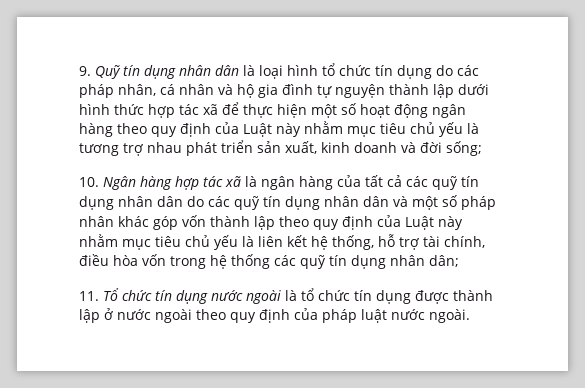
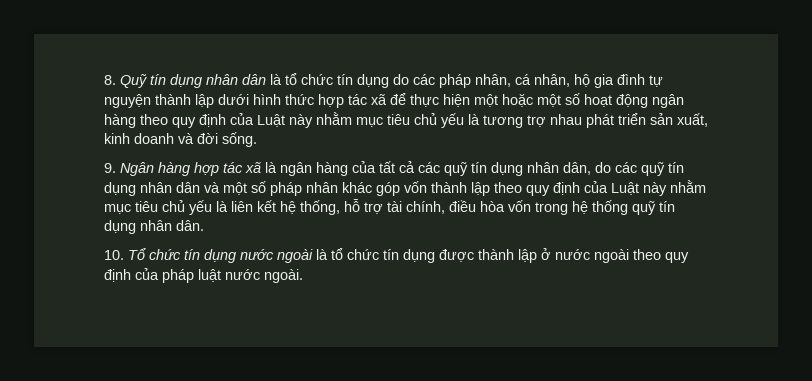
[79,66,91,76] 9. -> [104,75,116,85] 8.
[259,65,318,79] loại hình -> (282, 79) none
[179,84,233,95] nhân và -> [534,74,570,87] nhân,
(337, 111) none -> [502,93,561,107] hoặc một
[446,141,482,156] [79,177,99,187] sống; // 10. -> [222,132,257,147] [104,163,116,173] sống. // 9.
[157,196,183,207] dân -> [563,162,591,175] dân,
[274,255,459,269] [79,291,99,301] các quỹ tín dụng nhân dân; // 11. -> [632,201,675,215] [104,220,204,234] [104,250,124,260] quỹ tín dụng nhân dân. // 10.

